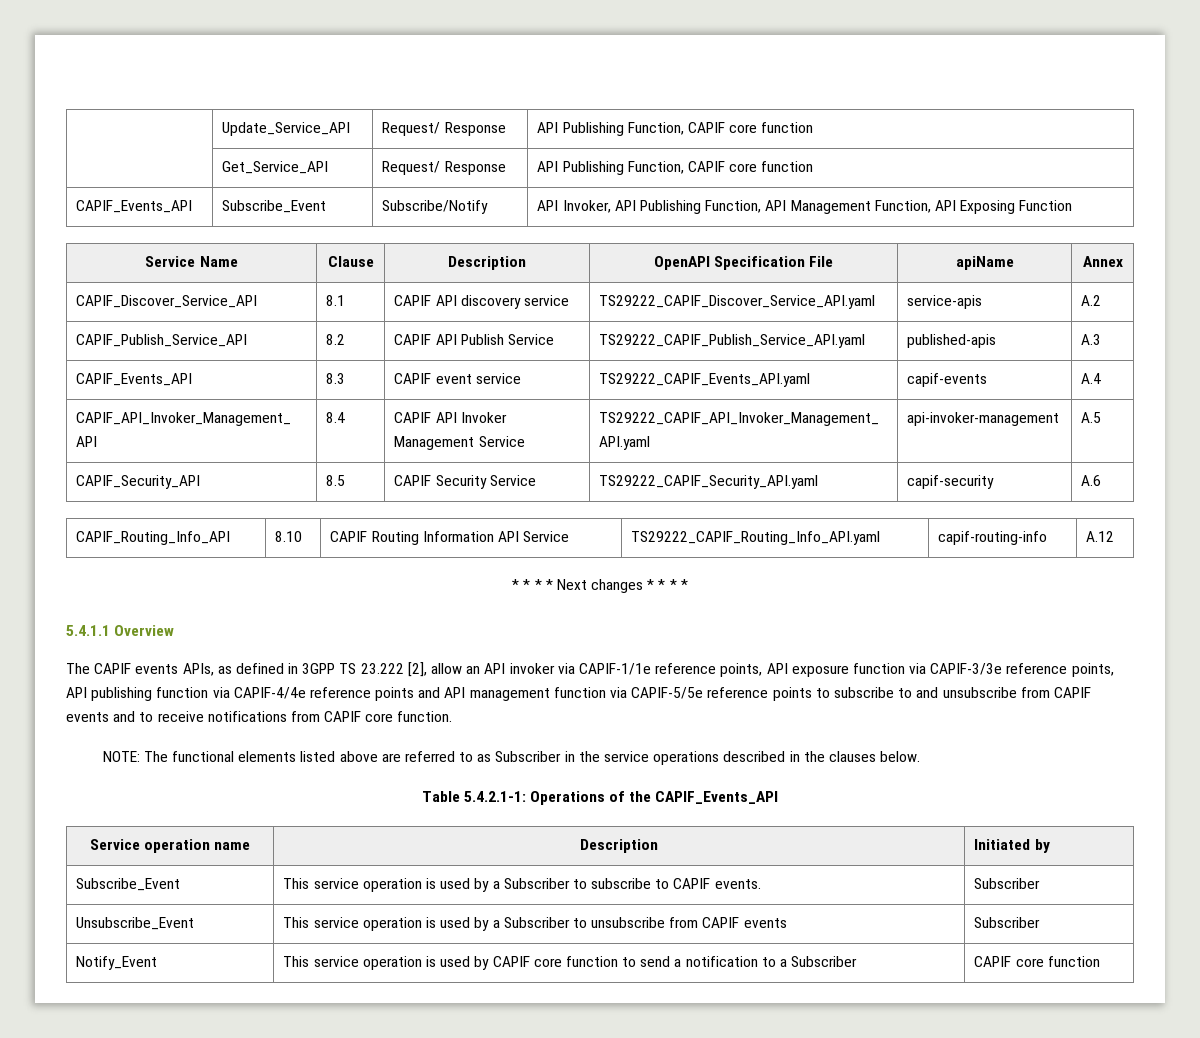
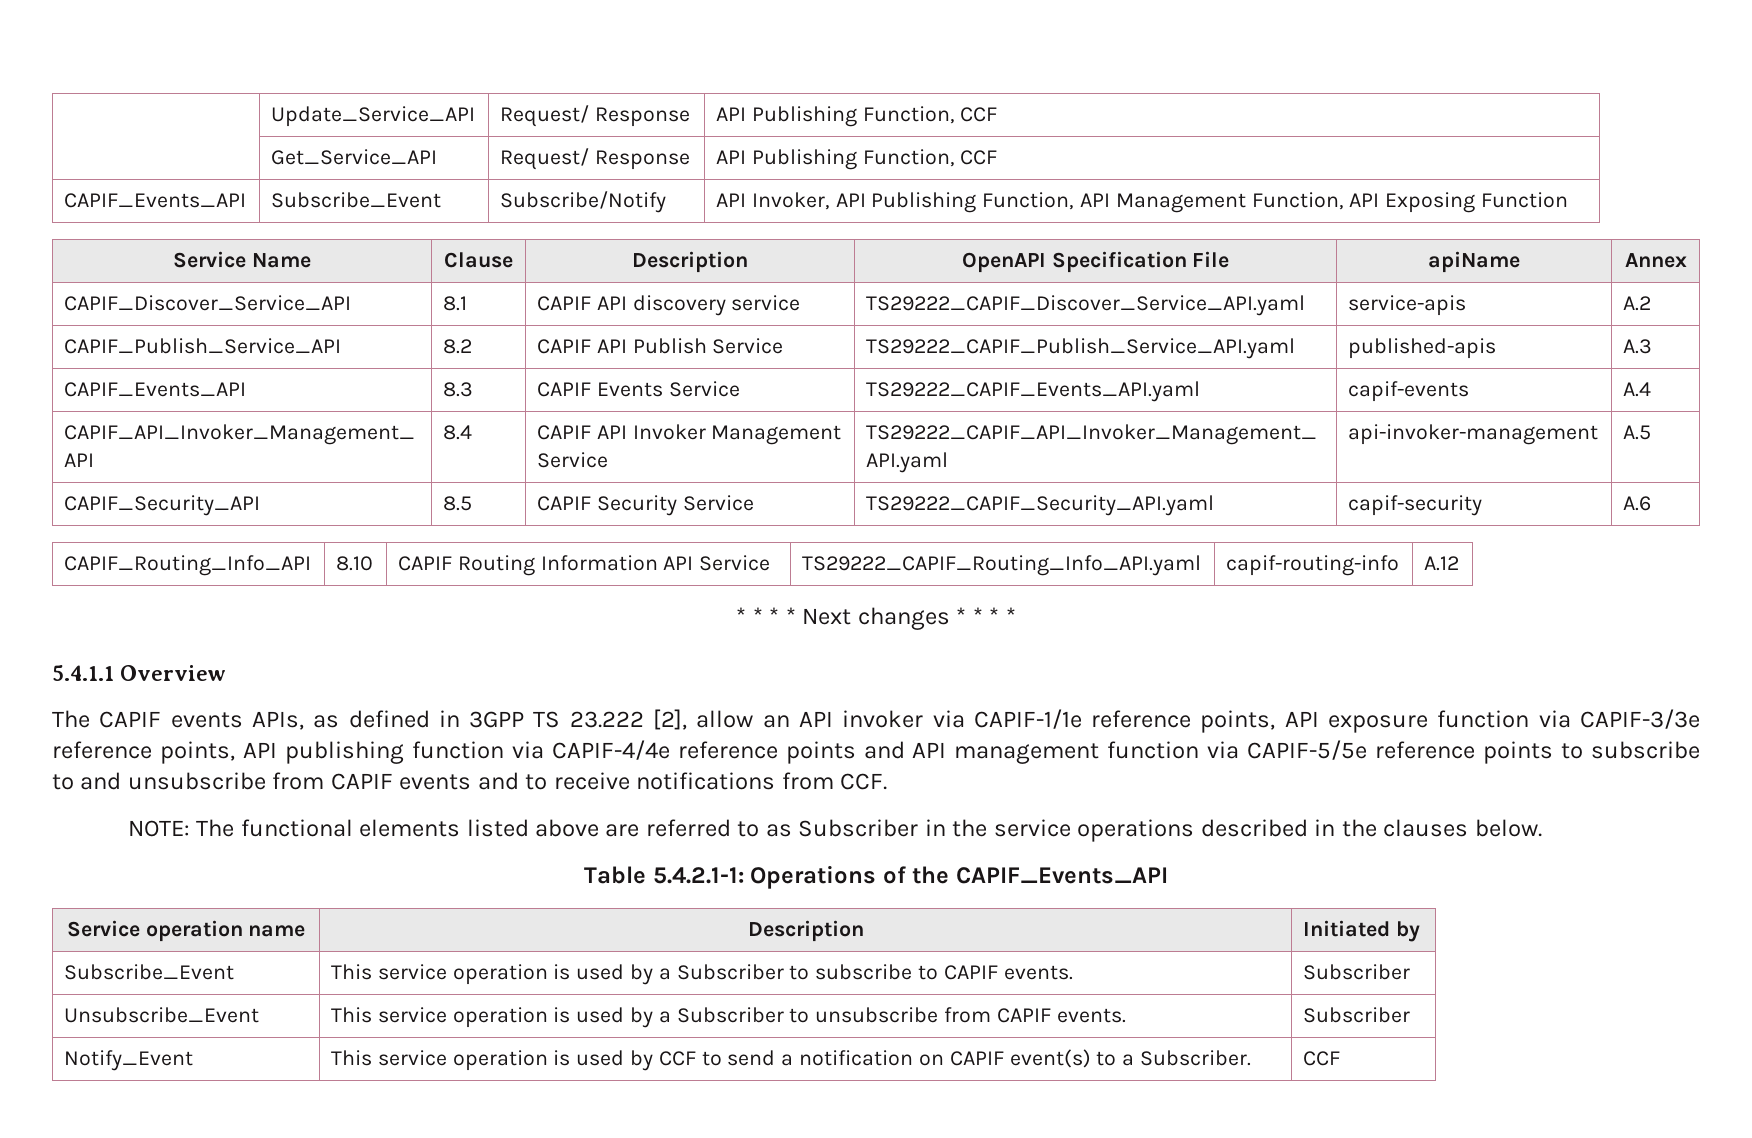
[687,122,814,133] CAPIF core function -> [960,107,998,122] CCF
[687,161,814,172] CAPIF core function -> [960,150,998,165] CCF
[435,373,521,384] event service -> [596,381,740,397] Events Service
[324,711,453,722] CAPIF core function. -> [840,773,888,790] CCF.
[743,918,787,928] events -> [1056,1008,1126,1023] events.
[492,956,618,967] CAPIF core function -> [658,1051,696,1066] CCF
[761,956,858,967] [974,956,1100,967] to a Subscriber | CAPIF core function -> [918,1049,1251,1068] [1303,1051,1341,1066] on CAPIF event(s) to a Subscriber. | CCF

